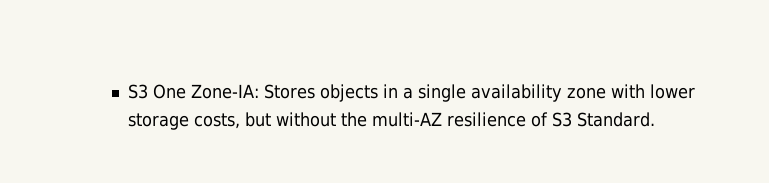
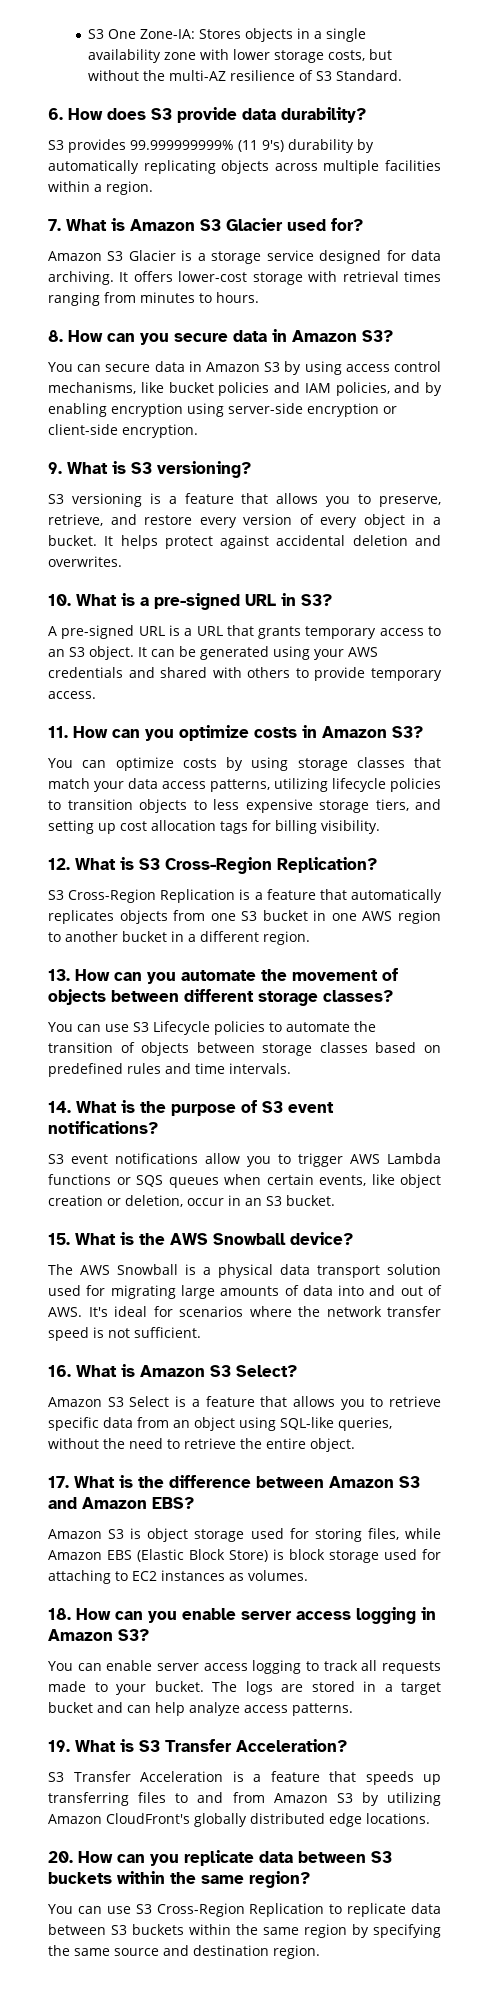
(656, 119) none -> [48,107,366,123] [48,139,374,153] [48,160,441,174] [48,181,153,195] [48,218,363,231] [48,250,442,264] [48,271,441,285] [48,292,259,306] [48,329,393,345] [48,361,441,375] [48,382,442,396] [48,403,397,417] [48,424,198,438] [48,461,251,478] [48,493,442,507] [48,514,441,528] [48,535,441,549] [48,556,122,567] [48,593,332,610] [48,625,442,639] [48,646,378,660] [48,667,442,681] [48,691,96,699] [48,725,423,741] [48,757,441,771] [48,778,441,792] [48,799,441,813] [48,820,380,834] [48,857,377,874] [48,889,442,903] [48,910,441,924] [48,931,310,945] [48,968,398,984] [48,989,393,1006] [48,1021,376,1035] [48,1042,441,1056] [48,1063,291,1077] [48,1100,334,1116] [48,1121,158,1134] [48,1153,441,1167] [48,1174,441,1188] [48,1195,335,1207] [48,1232,353,1245] [48,1264,441,1278] [48,1285,443,1299] [48,1306,441,1317] [48,1327,201,1341] [48,1364,297,1377] [48,1396,441,1410] [48,1417,392,1431] [48,1438,355,1452] [48,1475,420,1488] [48,1497,194,1509] [48,1528,441,1542] [48,1549,441,1563] [48,1570,308,1584] [48,1607,436,1624] [48,1629,149,1641] [48,1660,442,1674] [48,1681,441,1695] [48,1702,353,1716] [48,1739,347,1752] [48,1771,441,1785] [48,1792,441,1806] [48,1813,430,1827] [48,1850,392,1866] [48,1871,310,1888] [48,1903,441,1917] [48,1924,441,1938] [48,1945,320,1959] // 6. How does S3 provide data durability? // S3 provides 99.999999999% (11 9's) durability by automatically replicating objects across multiple facilities within a region. // 7. What is Amazon S3 Glacier used for? // Amazon S3 Glacier is a storage service designed for data archiving. It offers lower-cost storage with retrieval times ranging from minutes to hours. // 8. How can you secure data in Amazon S3? // You can secure data in Amazon S3 by using access control mechanisms, like bucket policies and IAM policies, and by enabling encryption using server-side encryption or client-side encryption. // 9. What is S3 versioning? // S3 versioning is a feature that allows you to preserve, retrieve, and restore every version of every object in a bucket. It helps protect against accidental deletion and overwrites. // 10. What is a pre-signed URL in S3? // A pre-signed URL is a URL that grants temporary access to an S3 object. It can be generated using your AWS credentials and shared with others to provide temporary access. // 11. How can you optimize costs in Amazon S3? // You can optimize costs by using storage classes that match your data access patterns, utilizing lifecycle policies to transition objects to less expensive storage tiers, and setting up cost allocation tags for billing visibility. // 12. What is S3 Cross-Region Replication? // S3 Cross-Region Replication is a feature that automatically replicates objects from one S3 bucket in one AWS region to another bucket in a different region. // 13. How can you automate the movement of objects between different storage classes? // You can use S3 Lifecycle policies to automate the transition of objects between storage classes based on predefined rules and time intervals. // 14. What is the purpose of S3 event notifications? // S3 event notifications allow you to trigger AWS Lambda functions or SQS queues when certain events, like object creation or deletion, occur in an S3 bucket. // 15. What is the AWS Snowball device? // The AWS Snowball is a physical data transport solution used for migrating large amounts of data into and out of AWS. It's ideal for scenarios where the network transfer speed is not sufficient. // 16. What is Amazon S3 Select? // Amazon S3 Select is a feature that allows you to retrieve specific data from an object using SQL-like queries, without the need to retrieve the entire object. // 17. What is the difference between Amazon S3 and Amazon EBS? // Amazon S3 is object storage used for storing files, while Amazon EBS (Elastic Block Store) is block storage used for attaching to EC2 instances as volumes. // 18. How can you enable server access logging in Amazon S3? // You can enable server access logging to track all requests made to your bucket. The logs are stored in a target bucket and can help analyze access patterns. // 19. What is S3 Transfer Acceleration? // S3 Transfer Acceleration is a feature that speeds up transferring files to and from Amazon S3 by utilizing Amazon CloudFront's globally distributed edge locations. // 20. How can you replicate data between S3 buckets within the same region? // You can use S3 Cross-Region Replication to replicate data between S3 buckets within the same region by specifying the same source and destination region.

